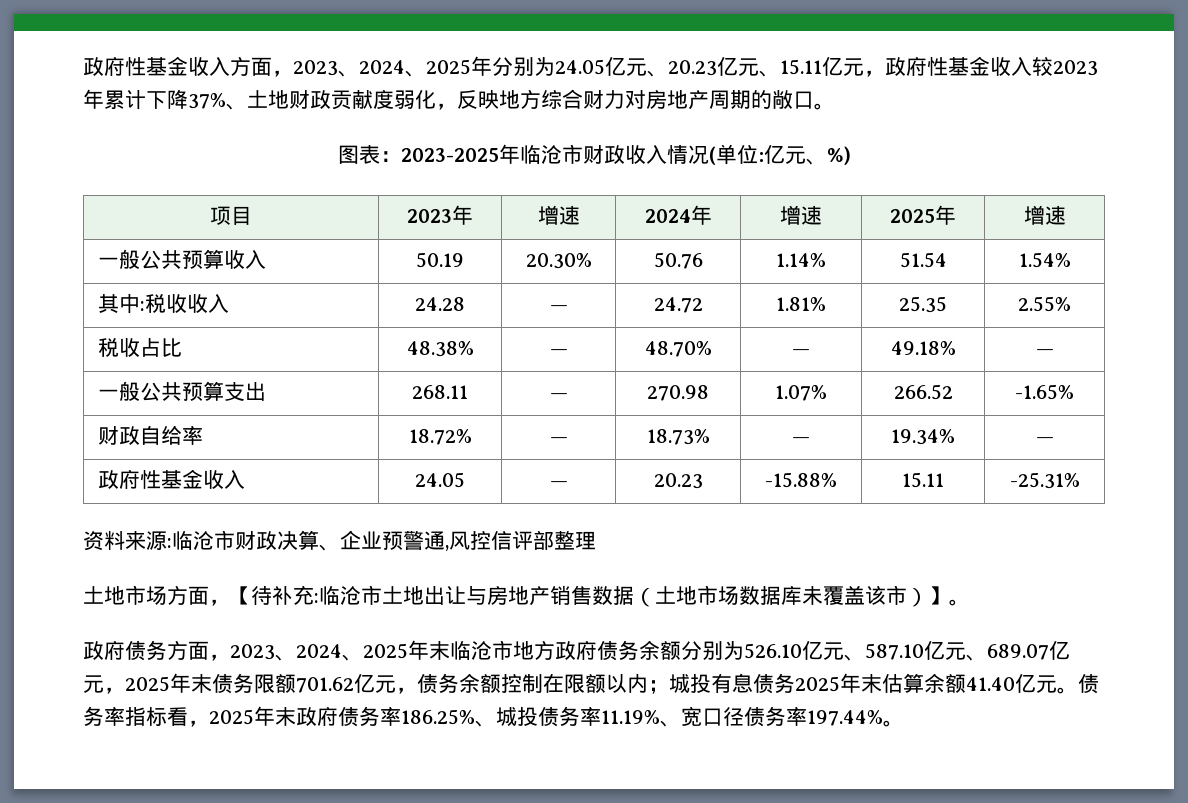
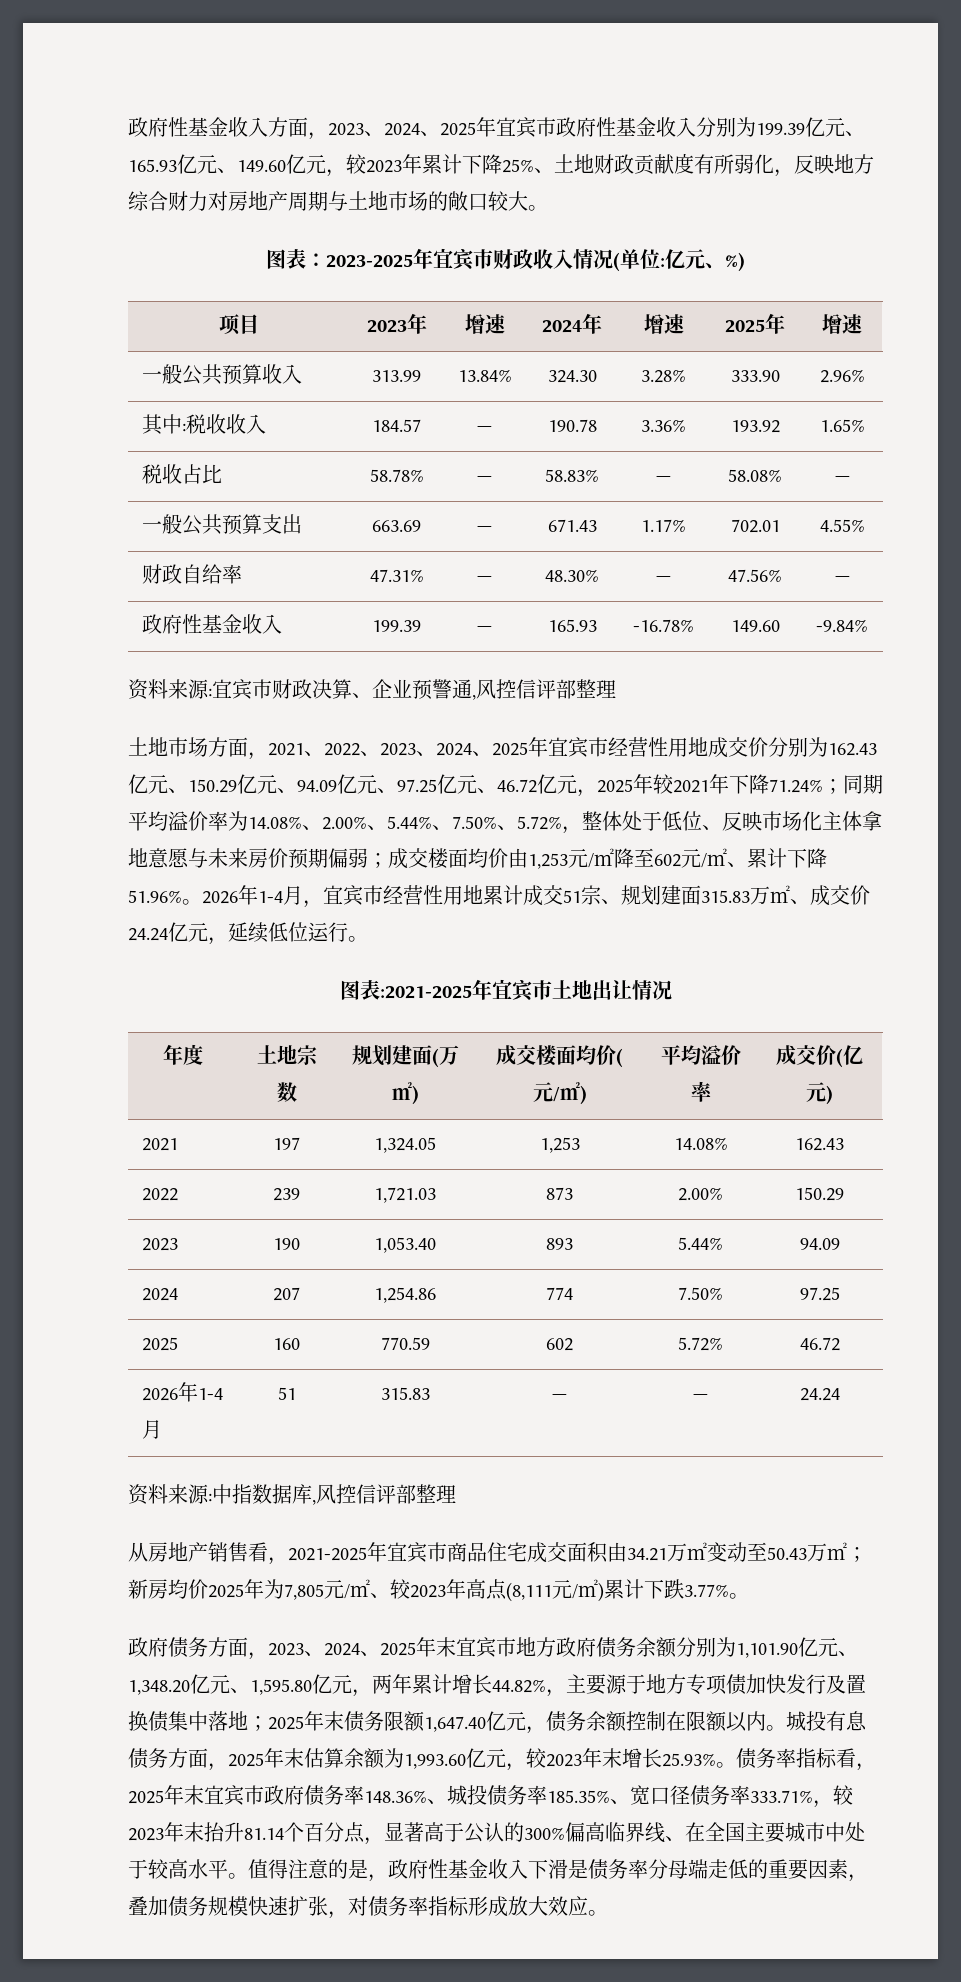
[492,56,1032,77] 分别为24.05亿元、20.23亿元、15.11亿元，政府性基金收入 -> [496,117,865,138] [128,154,346,177] 宜宾市政府性基金收入分别为199.39亿元、165.93亿元、149.60亿元，
[188,93,226,109] 37% -> [502,159,534,173] 25%
(394, 99) none -> [694,154,734,174] 有所
[751,90,814,109] 的敞口 -> [328,191,528,211] 与土地市场的敞口较大
[519,145,562,164] 临沧 -> [433,248,473,270] 宜宾
[416,252,464,268] [525,253,592,269] [653,252,703,269] [776,253,826,267] [899,252,947,268] [1018,252,1071,268] 50.19 | 20.30% | 50.76 | 1.14% | 51.54 | 1.54% -> [372,370,421,382] [457,369,512,382] [547,370,597,383] [641,369,686,383] [730,370,780,382] [819,369,865,383] 313.99 | 13.84% | 324.30 | 3.28% | 333.90 | 2.96%
[415,297,465,311] [549,305,568,311] [653,297,703,313] [776,297,826,311] [899,296,947,313] [1018,296,1071,312] 24.28 | — | 24.72 | 1.81% | 25.35 | 2.55% -> [372,419,421,432] [477,426,492,432] [547,419,597,432] [641,419,686,432] [730,420,780,433] [819,419,865,432] 184.57 | — | 190.78 | 3.36% | 193.92 | 1.65%
[406,341,474,357] [549,349,568,355] [644,341,712,357] [792,349,810,355] [890,341,956,355] 48.38% | — | 48.70% | — | 49.18% -> [369,469,424,482] [477,476,492,482] [545,469,599,482] [656,476,671,482] [728,469,782,482] 58.78% | — | 58.83% | — | 58.08%
[412,385,468,399] [549,393,568,399] [647,385,709,401] [775,385,827,401] [893,384,953,400] [1015,384,1074,400] 268.11 | — | 270.98 | 1.07% | 266.52 | -1.65% -> [372,520,421,532] [477,526,492,532] [547,519,597,532] [641,519,686,532] [730,519,780,533] [819,519,865,532] 663.69 | — | 671.43 | 1.17% | 702.01 | 4.55%
[408,429,472,445] [549,437,568,443] [646,429,710,445] [792,437,810,443] [891,429,955,445] 18.72% | — | 18.73% | — | 19.34% -> [369,569,424,582] [477,576,492,582] [545,569,599,582] [656,576,671,582] [728,569,782,582] 47.31% | — | 48.30% | — | 47.56%
[415,472,465,488] [549,481,568,487] [653,473,703,489] [765,472,837,488] [902,472,944,488] [1009,472,1080,489] [83,531,214,551] 24.05 | — | 20.23 | -15.88% | 15.11 | -25.31% // 资料来源:临沧 -> [372,620,421,632] [477,626,492,632] [547,619,597,632] [633,619,694,632] [730,620,780,632] [816,619,868,632] [128,679,252,700] 199.39 | — | 165.93 | -16.78% | 149.60 | -9.84% // 资料来源:宜宾
[230,585,949,607] 【待补充:临沧市土地出让与房地产销售数据（土地市场数据库未覆盖该市）】 -> [268,737,877,758] [128,774,883,797] [128,811,882,834] [128,848,827,869] [128,885,870,908] [128,922,368,945] [339,979,672,1001] [163,1044,203,1065] [256,1045,318,1066] [276,1082,297,1102] [351,1045,459,1068] [391,1082,419,1105] [496,1045,623,1068] [532,1082,587,1105] [660,1045,741,1065] [690,1081,712,1102] [776,1045,863,1068] [806,1082,833,1105] [141,1138,178,1151] [273,1137,300,1150] [374,1137,436,1153] [539,1137,580,1153] [673,1137,728,1150] [795,1138,844,1151] [141,1188,178,1201] [273,1188,300,1201] [374,1187,436,1203] [546,1187,573,1200] [678,1187,723,1201] [795,1187,844,1201] [141,1238,178,1251] [273,1238,300,1250] [374,1237,436,1253] [546,1238,573,1250] [678,1237,723,1250] [799,1238,840,1250] [141,1288,178,1301] [273,1287,300,1301] [374,1287,436,1303] [546,1287,573,1300] [678,1287,723,1300] [799,1287,840,1301] [141,1337,178,1351] [273,1338,300,1350] [380,1337,430,1350] [546,1338,573,1351] [678,1337,723,1351] [799,1337,840,1351] [141,1382,223,1402] [141,1420,162,1439] [277,1387,296,1400] [380,1387,430,1400] [552,1394,567,1400] [693,1394,708,1400] [799,1388,840,1401] [128,1484,456,1505] [128,1542,867,1565] [128,1579,729,1602] 2021、2022、2023、2024、2025年宜宾市经营性用地成交价分别为162.43亿元、150.29亿元、94.09亿元、97.25亿元、46.72亿元，2025年较2021年下降71.24%；同期平均溢价率为14.08%、2.00%、5.44%、7.50%、5.72%，整体处于低位、反映市场化主体拿地意愿与未来房价预期偏弱；成交楼面均价由1,253元/㎡降至602元/㎡、累计下降51.96%。2026年1-4月，宜宾市经营性用地累计成交51宗、规划建面315.83万㎡、成交价24.24亿元，延续低位运行。 // 图表:2021-2025年宜宾市土地出让情况 // 年度 | 土地宗数 | 规划建面(万㎡) | 成交楼面均价(元/㎡) | 平均溢价率 | 成交价(亿元) // 2021 | 197 | 1,324.05 | 1,253 | 14.08% | 162.43 // 2022 | 239 | 1,721.03 | 873 | 2.00% | 150.29 // 2023 | 190 | 1,053.40 | 893 | 5.44% | 94.09 // 2024 | 207 | 1,254.86 | 774 | 7.50% | 97.25 // 2025 | 160 | 770.59 | 602 | 5.72% | 46.72 // 2026年1-4月 | 51 | 315.83 | — | — | 24.24 // 资料来源:中指数据库,风控信评部整理 // 从房地产销售看，2021-2025年宜宾市商品住宅成交面积由34.21万㎡变动至50.43万㎡；新房均价2025年为7,805元/㎡、较2023年高点(8,111元/㎡)累计下跌3.77%
[450,641,492,660] 临沧 -> [456,1637,496,1658] 宜宾
[744,641,1070,661] [83,675,125,694] 526.10亿元、587.10亿元、689.07亿元， -> [736,1637,858,1658] [128,1674,866,1697] [128,1711,268,1732] 1,101.90亿元、1,348.20亿元、1,595.80亿元，两年累计增长44.82%，主要源于地方专项债加快发行及置换债集中落地；
[296,677,354,693] 701.62 -> [424,1716,486,1732] 1,647.40
[648,680,669,694] ； -> [766,1725,786,1731] 。
(795, 683) none -> [168,1748,228,1771] 方面，
[966,674,1057,693] 41.40亿元 -> [384,1748,716,1771] 为1,993.60亿元，较2023年末增长25.93%
(296, 716) none -> [204,1785,264,1806] 宜宾市
[401,709,475,725] 186.25% -> [364,1790,427,1803] 148.36%
[601,710,660,724] 11.19% -> [547,1790,610,1803] 185.35%
[807,710,883,726] 197.44% -> [750,1785,854,1808] [128,1822,865,1845] [128,1859,868,1882] [128,1896,588,1919] 333.71%，较2023年末抬升81.14个百分点，显著高于公认的300%偏高临界线、在全国主要城市中处于较高水平。值得注意的是，政府性基金收入下滑是债务率分母端走低的重要因素，叠加债务规模快速扩张，对债务率指标形成放大效应

